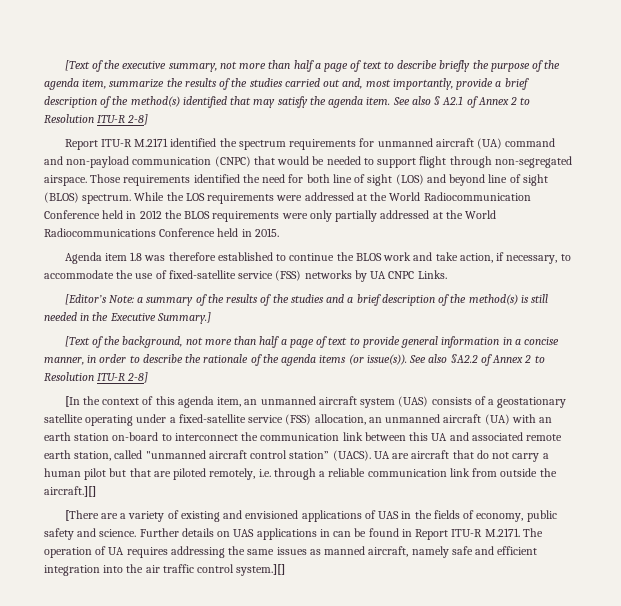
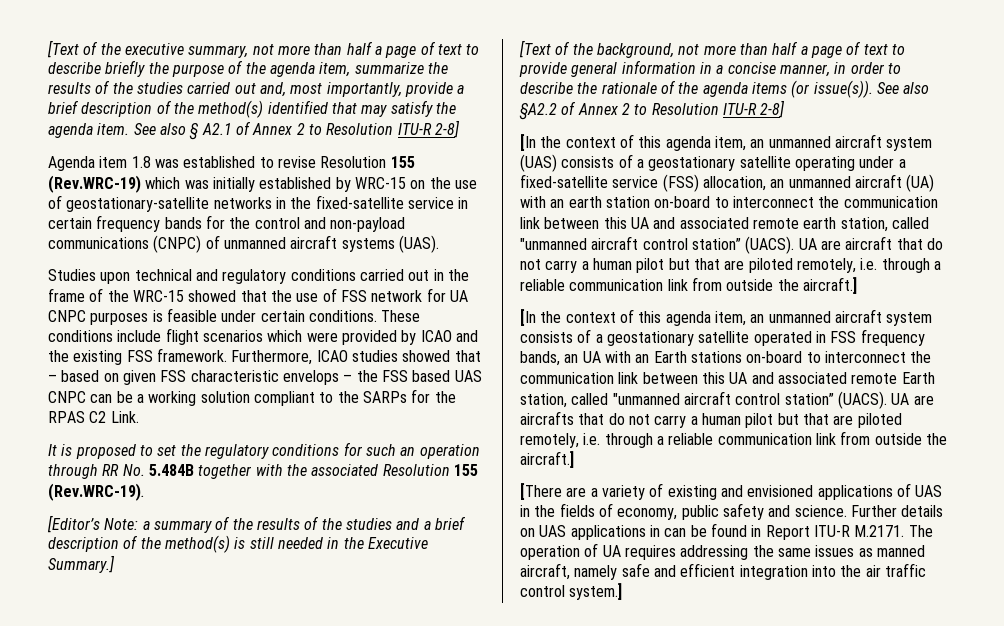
[64,138,556,150] [44,156,572,168] [44,174,548,186] [44,192,531,204] [44,210,497,222] [44,228,279,237] // Report ITU-R M.2171 identified the spectrum requirements for unmanned aircraft (UA) command and non-payload communication (CNPC) that would be needed to support flight through non-segregated airspace. Those requirements identified the need for both line of sight (LOS) and beyond line of sight (BLOS) spectrum. While the LOS requirements were addressed at the World Radiocommunication Conference held in 2012 the BLOS requirements were only partially addressed at the World Radiocommunications Conference held in 2015. -> (460, 129) none
[168,252,216,261] therefore -> (179, 163) none
[289,252,571,264] [44,270,447,282] continue the BLOS work and take action, if necessary, to accommodate the use of fixed-satellite service (FSS) networks by UA CNPC Links. -> [277,156,415,168] [48,175,477,193] [48,195,469,212] [48,215,406,232] [48,235,439,253] [48,269,469,284] [48,288,468,302] [48,308,421,325] [48,328,478,345] [48,348,481,365] [48,370,482,385] [48,389,456,406] [48,411,139,423] [48,442,480,459] [48,464,478,479] [48,483,145,501] revise Resolution 155 (Rev.WRC-19) which was initially established by WRC-15 on the use of geostationary-satellite networks in the fixed-satellite service in certain frequency bands for the control and non-payload communications (CNPC) of unmanned aircraft systems (UAS). // Studies upon technical and regulatory conditions carried out in the frame of the WRC-15 showed that the use of FSS network for UA CNPC purposes is feasible under certain conditions. These conditions include flight scenarios which were provided by ICAO and the existing FSS framework. Furthermore, ICAO studies showed that – based on given FSS characteristic envelops – the FSS based UAS CNPC can be a working solution compliant to the SARPs for the RPAS C2 Link. // It is proposed to set the regulatory conditions for such an operation through RR No. 5.484B together with the associated Resolution 155 (Rev.WRC-19).
[44,486,96,497] aircraft.][] -> [802,277,857,294] [520,309,933,326] [520,329,925,346] [520,351,932,366] [520,372,935,384] [520,391,934,409] [520,411,902,428] [520,431,947,448] [520,451,574,468] aircraft.] // [In the context of this agenda item, an unmanned aircraft system consists of a geostationary satellite operated in FSS frequency bands, an UA with an Earth stations on-board to interconnect the communication link between this UA and associated remote Earth station, called "unmanned aircraft control station” (UACS). UA are aircrafts that do not carry a human pilot but that are piloted remotely, i.e. through a reliable communication link from outside the aircraft.]
[236,564,286,576] system.][] -> [569,583,623,600] system.]

